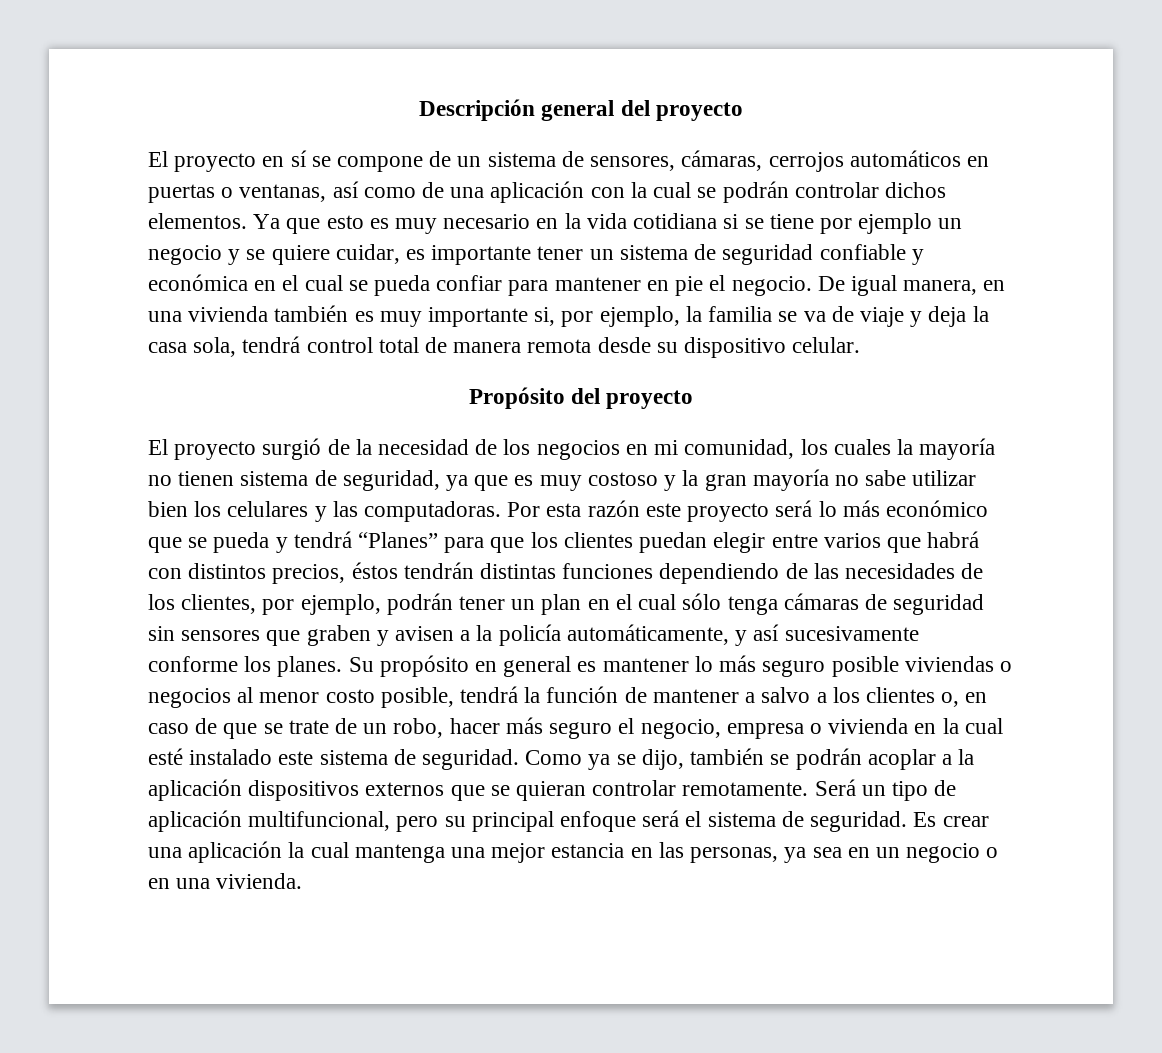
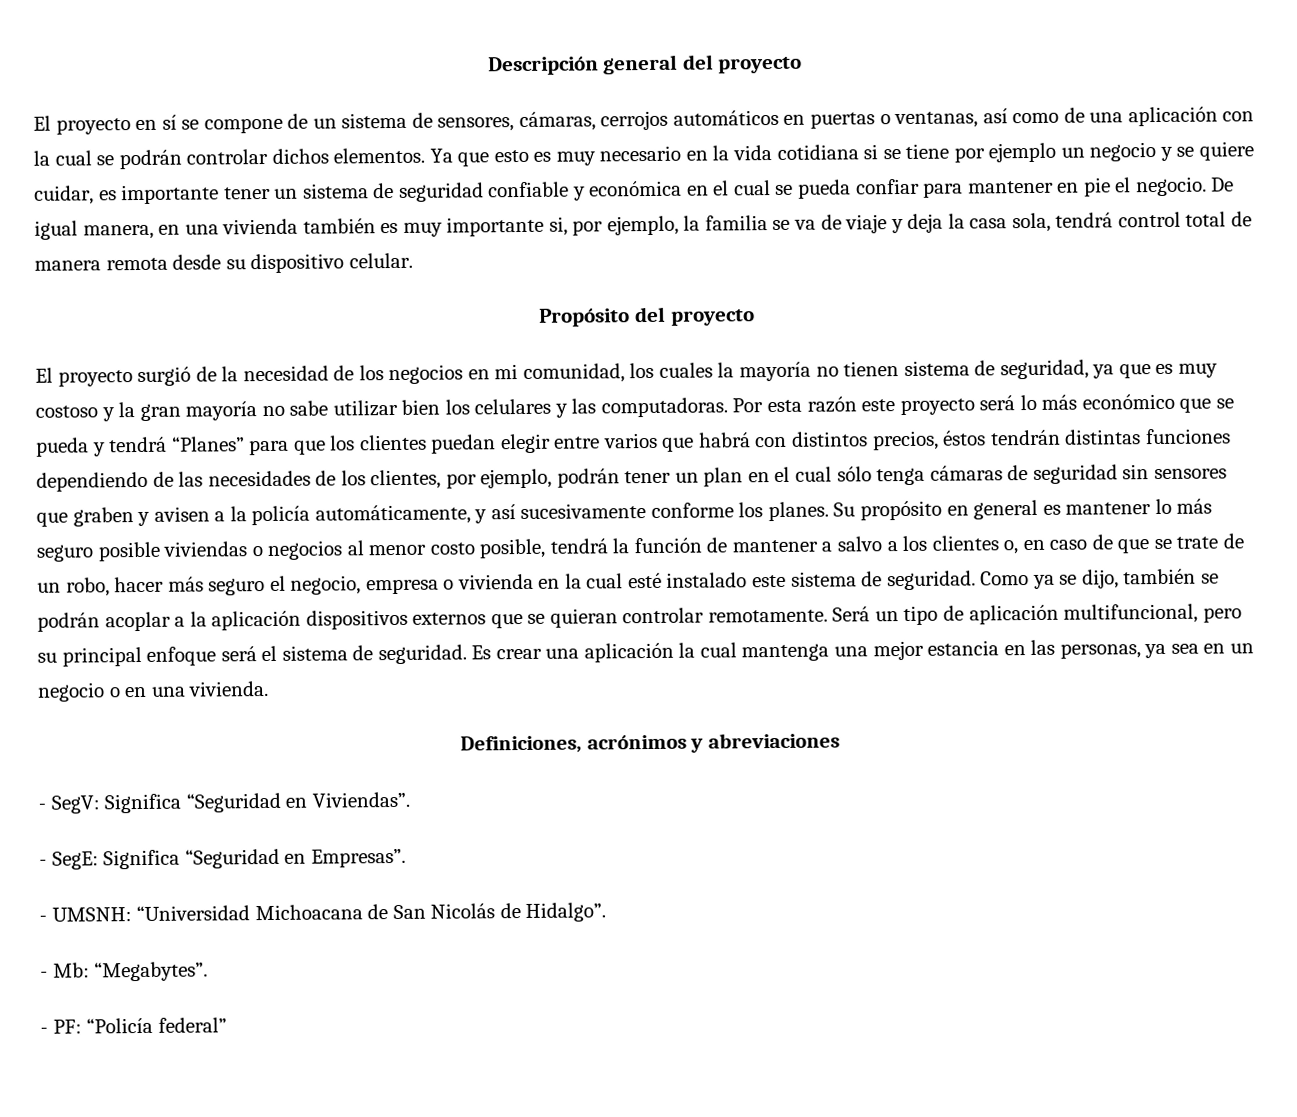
(303, 881) none -> [460,732,840,754] [38,791,410,814] [39,848,406,870] [39,902,607,922] [40,961,209,982] [40,1017,227,1034] // Definiciones, acrónimos y abreviaciones // - SegV: Significa “Seguridad en Viviendas”. // - SegE: Significa “Seguridad en Empresas”. // - UMSNH: “Universidad Michoacana de San Nicolás de Hidalgo”. // - Mb: “Megabytes”. // - PF: “Policía federal”

